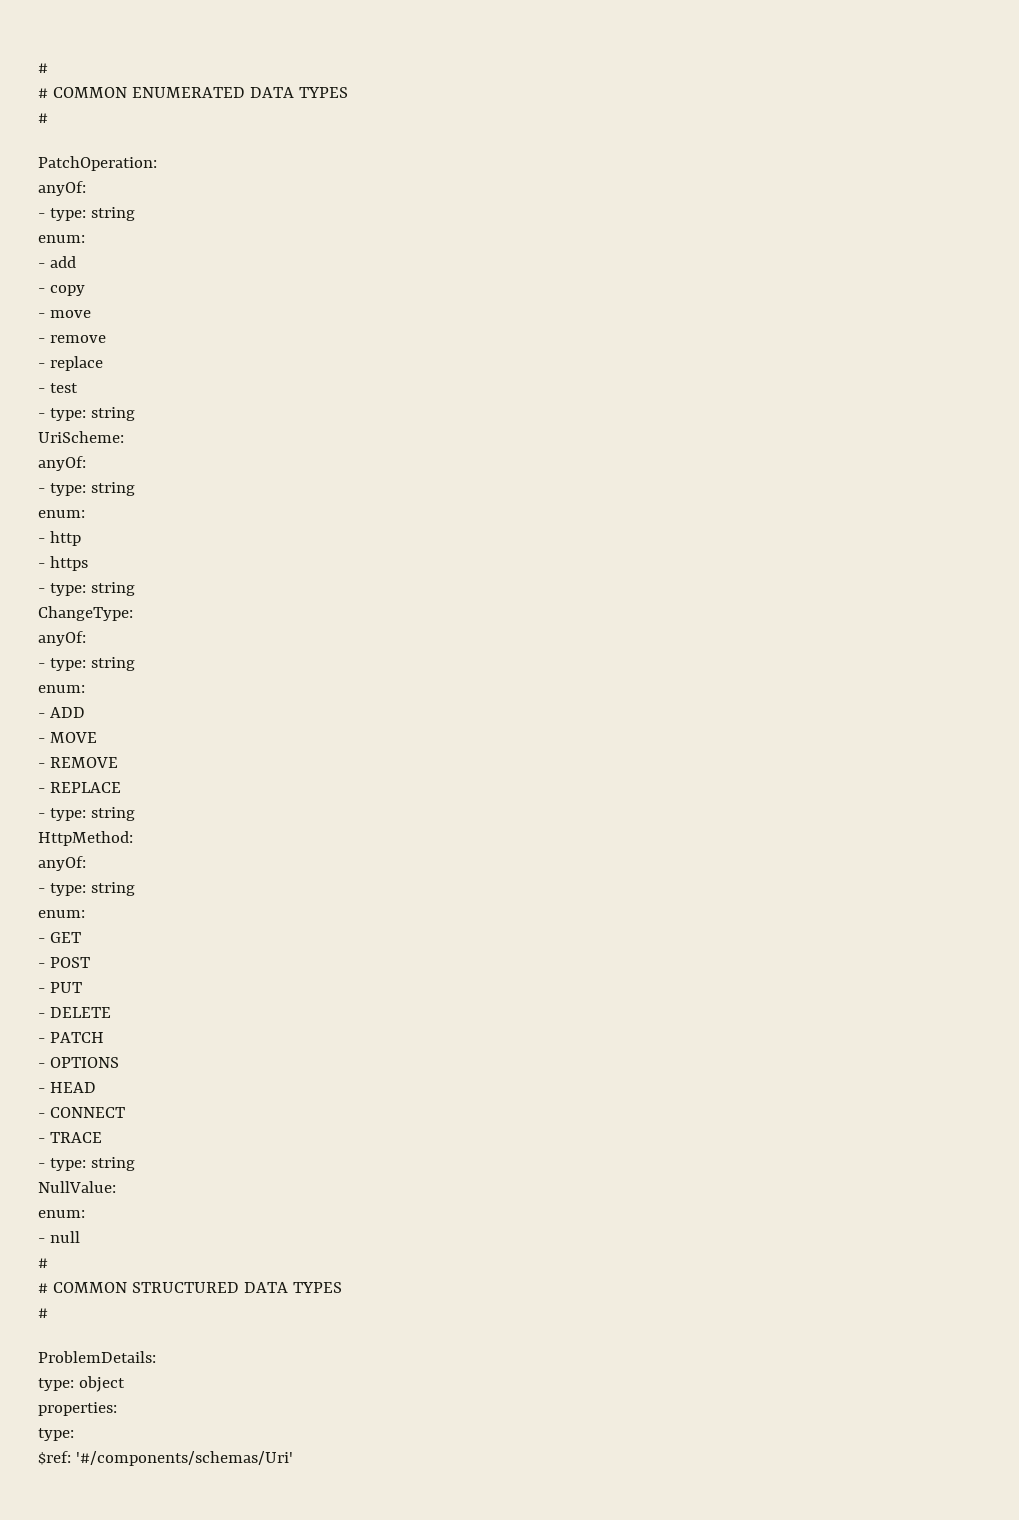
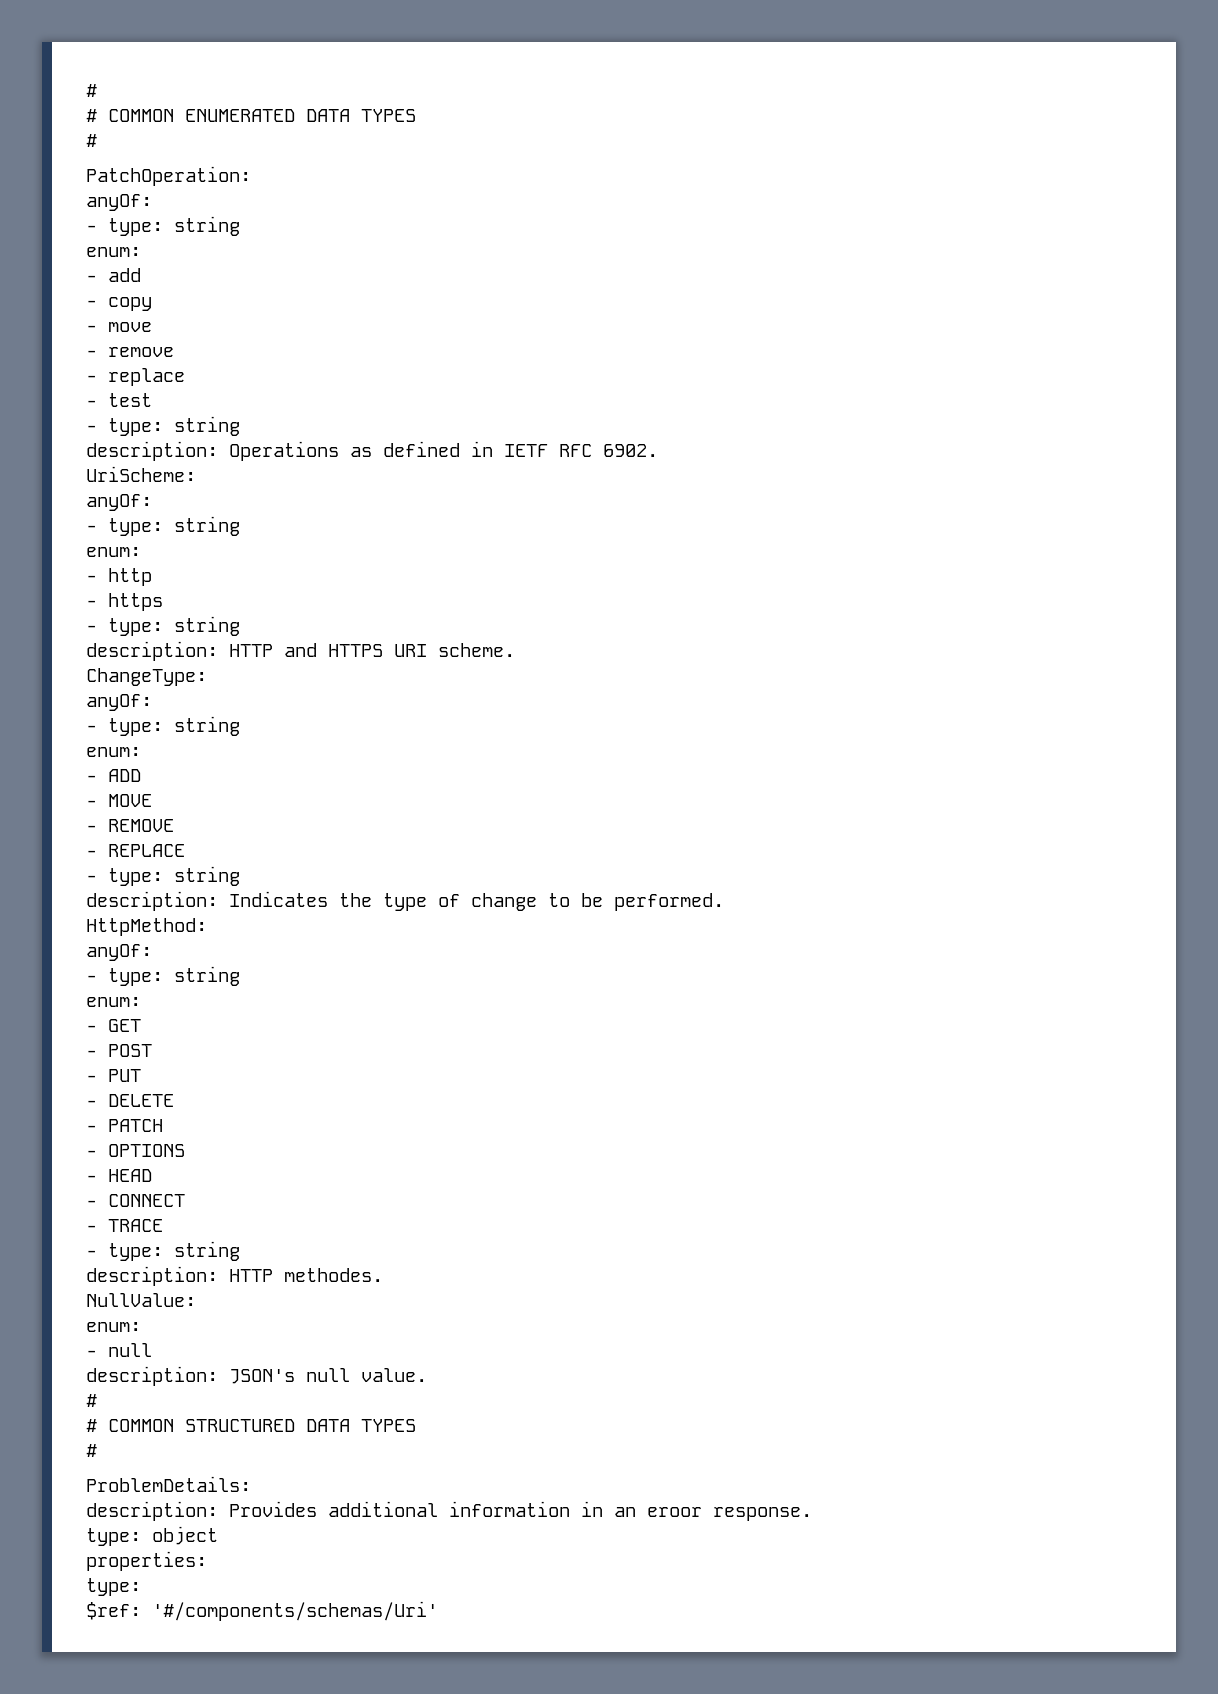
(135, 414) none -> [86,441,658,461] // description: Operations as defined in IETF RFC 6902.
(135, 589) none -> [86,641,515,661] // description: HTTP and HTTPS URI scheme.
(135, 814) none -> [86,891,724,911] // description: Indicates the type of change to be performed.
(135, 1164) none -> [86,1266,383,1286] // description: HTTP methodes.
(80, 1237) none -> [86,1366,427,1386] // description: JSON's null value.
(156, 1357) none -> [86,1501,812,1521] // description: Provides additional information in an eroor response.

